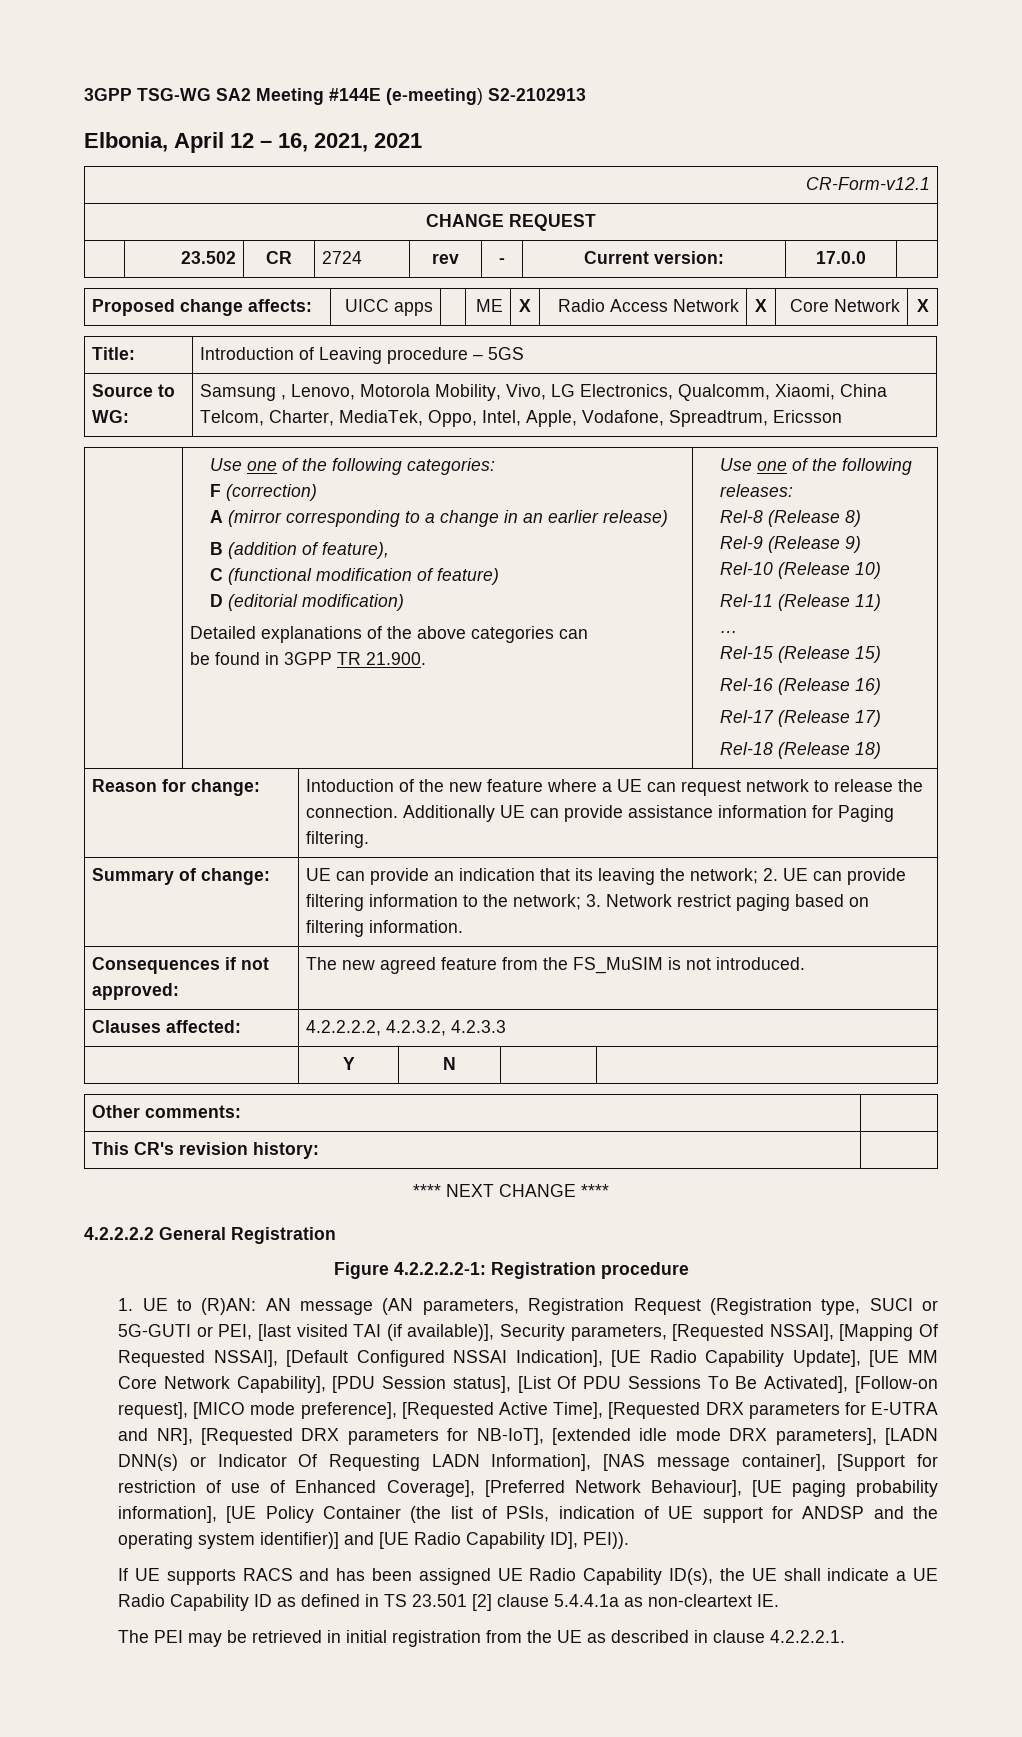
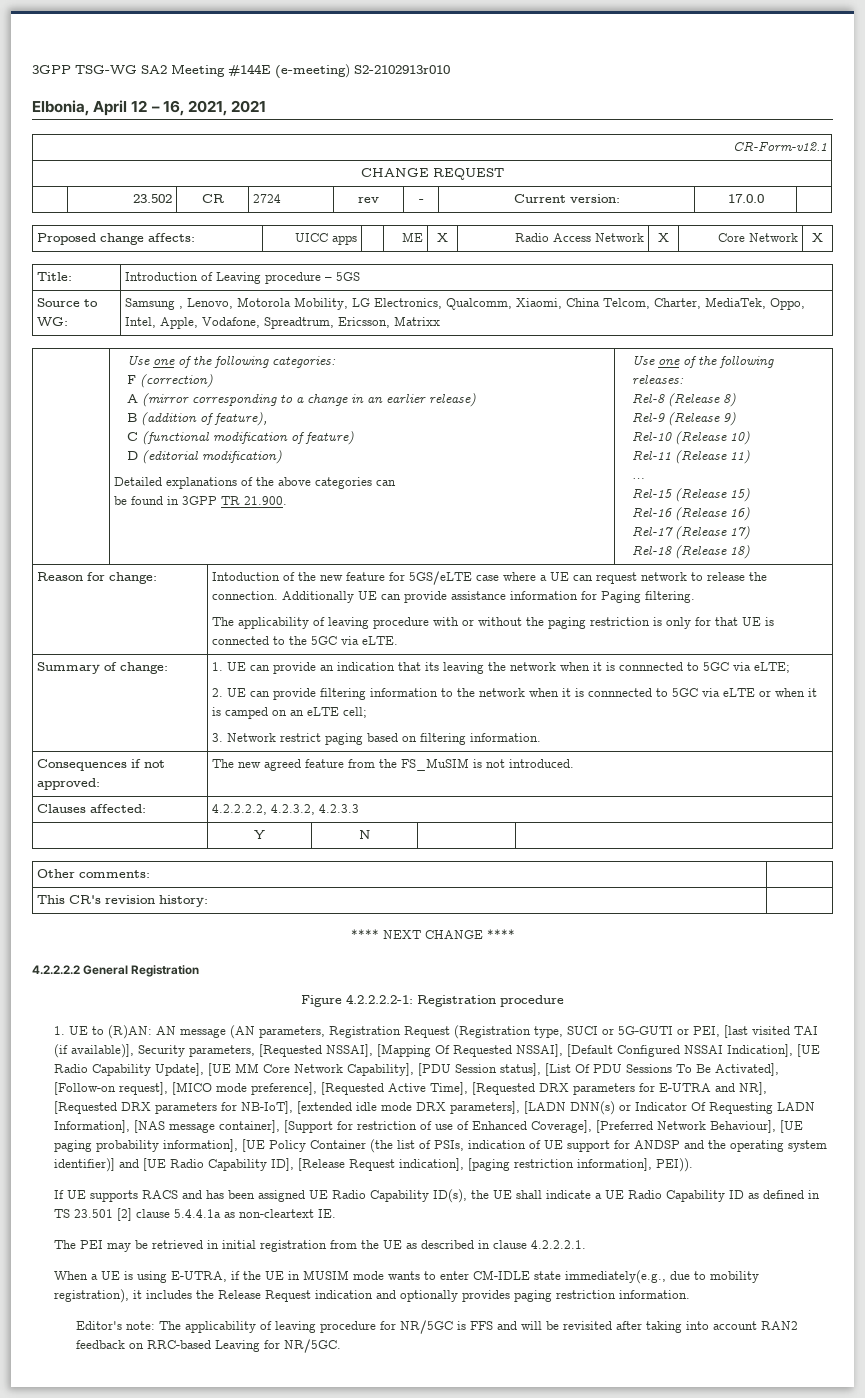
[488,88,586,101] S2-2102913 -> [354,65,450,74] S2-2102913r010
[505,384,546,400] Vivo, -> (349, 303) none
[772,410,842,423] Ericsson -> [338,316,441,328] Ericsson, Matrixx
(543, 785) none -> [389,571,500,585] for 5GS/eLTE case
(369, 839) none -> [212,617,775,629] [212,636,399,645] // The applicability of leaving procedure with or without the paging restriction is only for that UE is connected to the 5GC via eLTE.
(270, 876) none -> [212,662,224,671] 1.
[689,868,758,884] network; -> [510,662,791,673] network when it is connnected to 5GC via eLTE; //
[512,894,581,910] network; -> [479,688,818,697] [212,707,368,719] network when it is connnected to 5GC via eLTE or when it is camped on an eLTE cell; //
(579, 1540) none -> [297,1158,652,1171] [Release Request indication], [paging restriction information],
(846, 1636) none -> [53,1270,759,1284] [53,1289,690,1303] [75,1320,798,1334] [75,1339,341,1353] // When a UE is using E-UTRA, if the UE in MUSIM mode wants to enter CM-IDLE state immediately(e.g., due to mobility registration), it includes the Release Request indication and optionally provides paging restriction information. // Editor's note: The applicability of leaving procedure for NR/5GC is FFS and will be revisited after taking into account RAN2 feedback on RRC-based Leaving for NR/5GC.

